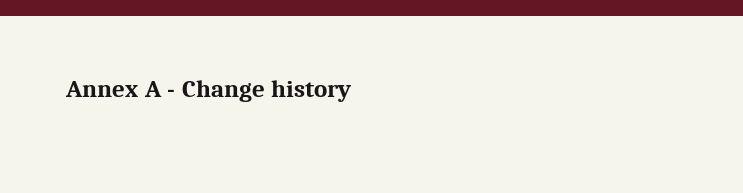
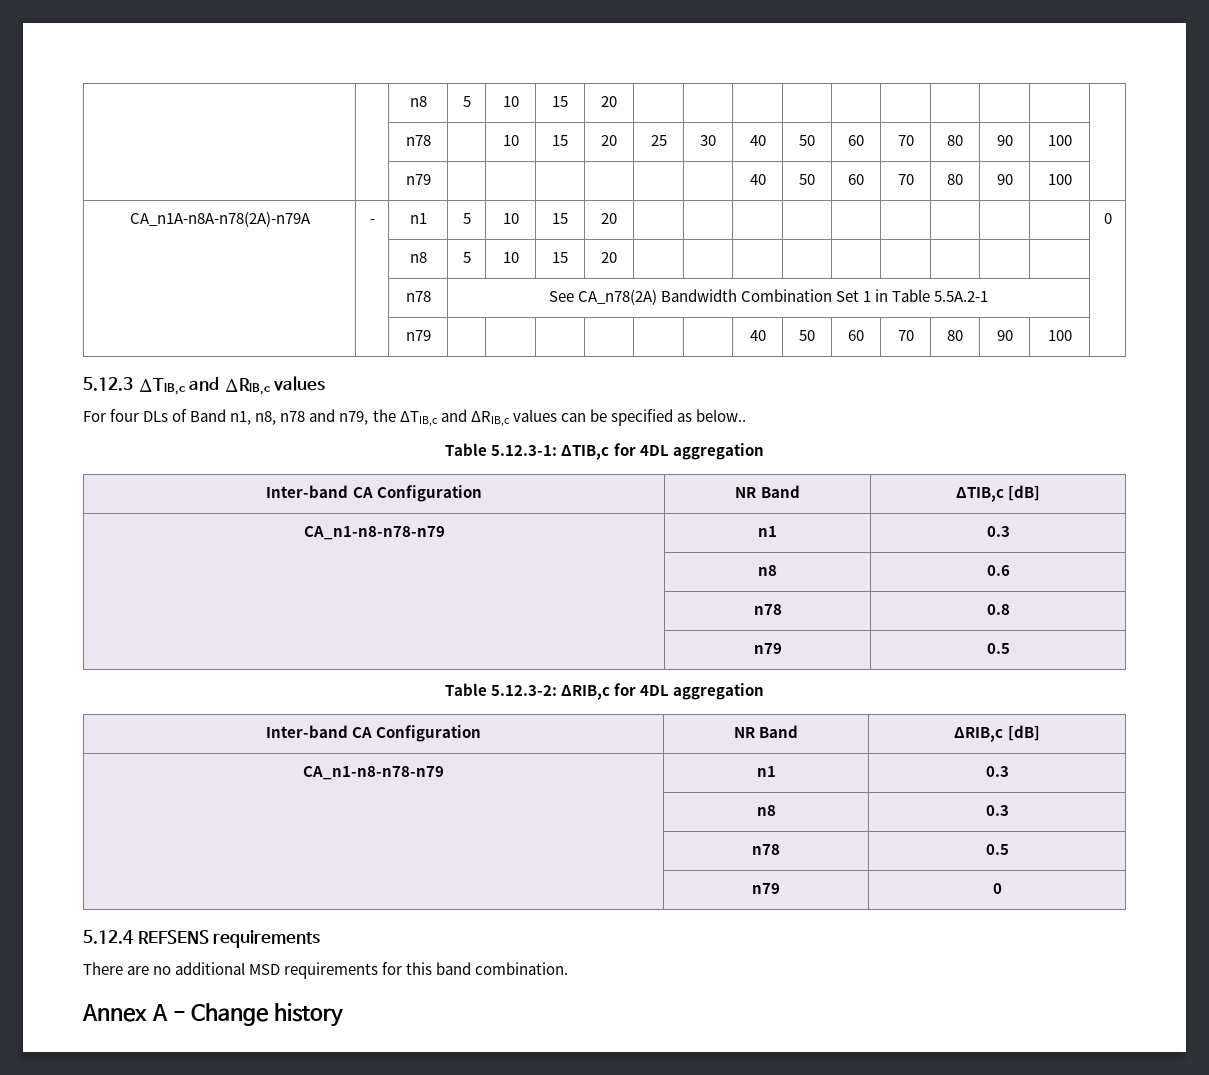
(65, 89) none -> [409,96,427,107] [462,96,471,107] [502,96,519,107] [552,96,568,107] [601,96,617,107] [405,135,431,146] [502,135,519,146] [552,135,568,146] [601,135,617,146] [650,135,667,146] [700,135,716,146] [749,135,766,146] [799,135,815,146] [848,135,864,146] [897,135,914,146] [947,135,963,146] [996,135,1013,146] [1047,135,1072,146] [405,174,431,185] [749,174,766,185] [799,174,815,185] [848,174,864,185] [897,174,914,185] [947,174,963,185] [996,174,1013,185] [1047,174,1072,185] [129,211,311,227] [369,219,375,224] [409,213,427,224] [462,213,471,224] [502,213,519,224] [552,213,568,224] [601,213,617,224] [1103,213,1112,224] [409,252,427,263] [462,252,471,263] [502,252,519,263] [552,252,568,263] [601,252,617,263] [405,291,431,302] [548,289,989,305] [405,330,431,341] [749,330,766,341] [799,330,815,341] [848,330,864,341] [897,330,914,341] [947,330,963,341] [996,330,1013,341] [1047,330,1072,341] [83,376,326,395] [83,409,746,426] [445,443,764,460] [266,485,482,502] [735,485,800,498] [955,485,1041,502] [303,526,445,540] [758,526,777,537] [986,526,1010,537] [758,565,777,576] [986,565,1010,576] [753,604,782,615] [986,604,1010,615] [753,643,782,654] [986,643,1010,654] [444,683,765,700] [265,725,482,742] [733,725,799,738] [954,725,1040,742] [303,766,444,780] [756,766,776,777] [985,766,1009,777] [756,805,776,816] [985,805,1009,816] [752,844,780,855] [985,844,1009,855] [752,883,780,894] [992,883,1002,894] [83,930,321,948] [83,962,569,979] | | n8 | 5 | 10 | 15 | 20 | | | | | | | | | | // | | n78 | | 10 | 15 | 20 | 25 | 30 | 40 | 50 | 60 | 70 | 80 | 90 | 100 | // | | n79 | | | | | | | 40 | 50 | 60 | 70 | 80 | 90 | 100 | // CA_n1A-n8A-n78(2A)-n79A | - | n1 | 5 | 10 | 15 | 20 | | | | | | | | | | 0 // | | n8 | 5 | 10 | 15 | 20 | | | | | | | | | | // | | n78 | See CA_n78(2A) Bandwidth Combination Set 1 in Table 5.5A.2-1 | // | | n79 | | | | | | | 40 | 50 | 60 | 70 | 80 | 90 | 100 | // 5.12.3 ∆TIB,c and ∆RIB,c values // For four DLs of Band n1, n8, n78 and n79, the ΔTIB,c and ΔRIB,c values can be specified as below.. // Table 5.12.3-1: ΔTIB,c for 4DL aggregation // Inter-band CA Configuration | NR Band | ΔTIB,c [dB] // CA_n1-n8-n78-n79 | n1 | 0.3 // | n8 | 0.6 // | n78 | 0.8 // | n79 | 0.5 // Table 5.12.3-2: ΔRIB,c for 4DL aggregation // Inter-band CA Configuration | NR Band | ΔRIB,c [dB] // CA_n1-n8-n78-n79 | n1 | 0.3 // | n8 | 0.3 // | n78 | 0.5 // | n79 | 0 // 5.12.4 REFSENS requirements // There are no additional MSD requirements for this band combination. //

